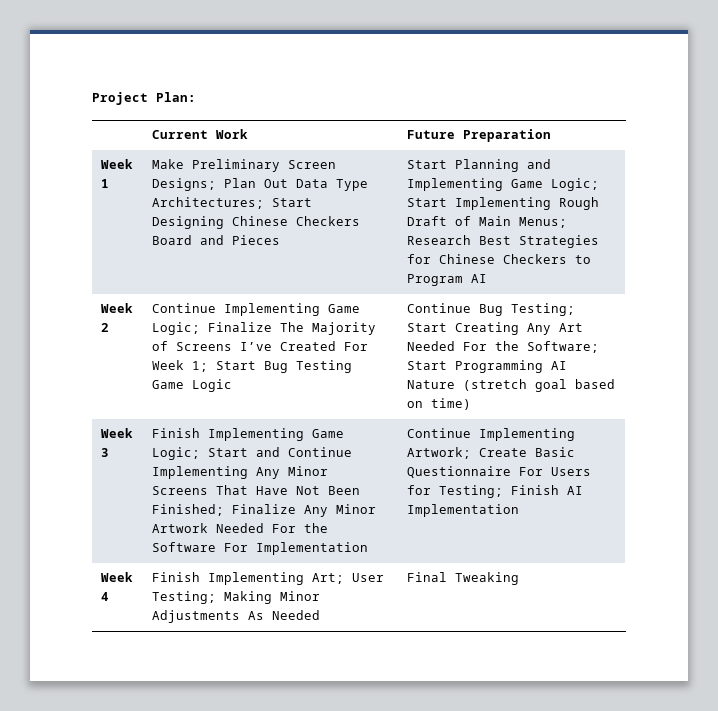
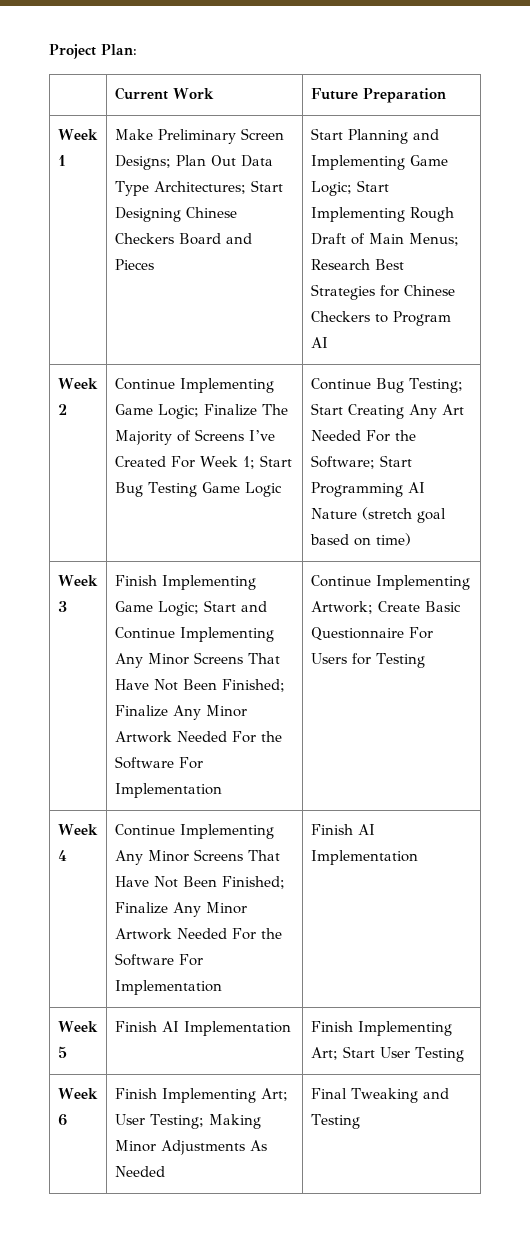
[438,485,583,498] [406,504,519,517] [100,572,133,582] [100,592,109,601] Testing; Finish AI Implementation // Week 4 -> [375,653,425,668] [57,824,98,835] [57,850,67,861] [114,824,274,839] [114,849,280,865] [114,876,285,889] [114,902,247,917] [114,928,282,940] [114,953,203,966] [114,980,222,995] [310,824,375,835] [310,850,418,865] [57,1021,98,1032] [57,1046,67,1058] [114,1021,291,1036] [310,1021,452,1036] [310,1046,464,1062] [57,1088,98,1099] [57,1114,67,1126] Testing // Week 4 | Continue Implementing Any Minor Screens That Have Not Been Finished; Finalize Any Minor Artwork Needed For the Software For Implementation | Finish AI Implementation // Week 5 | Finish AI Implementation | Finish Implementing Art; Start User Testing // Week 6
(519, 578) none -> [422,1088,449,1099] [310,1114,360,1129] and Testing

